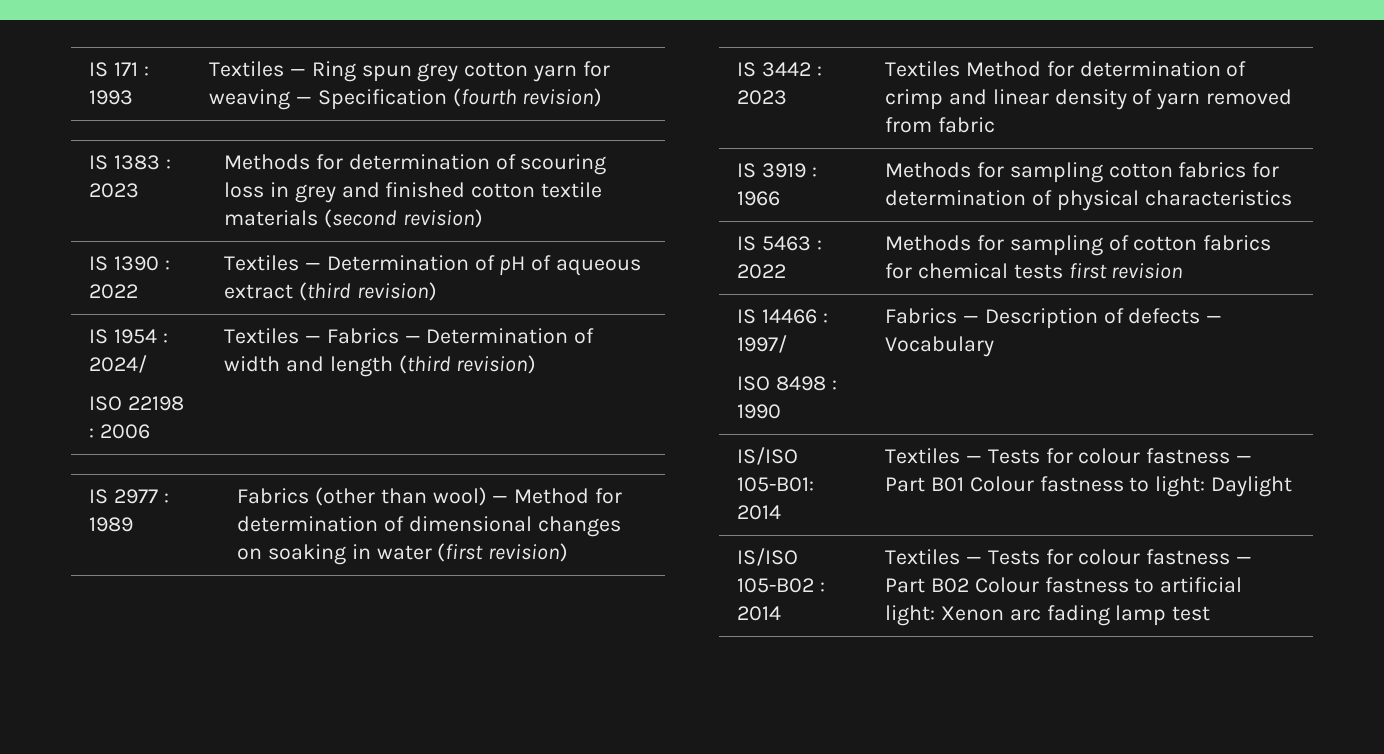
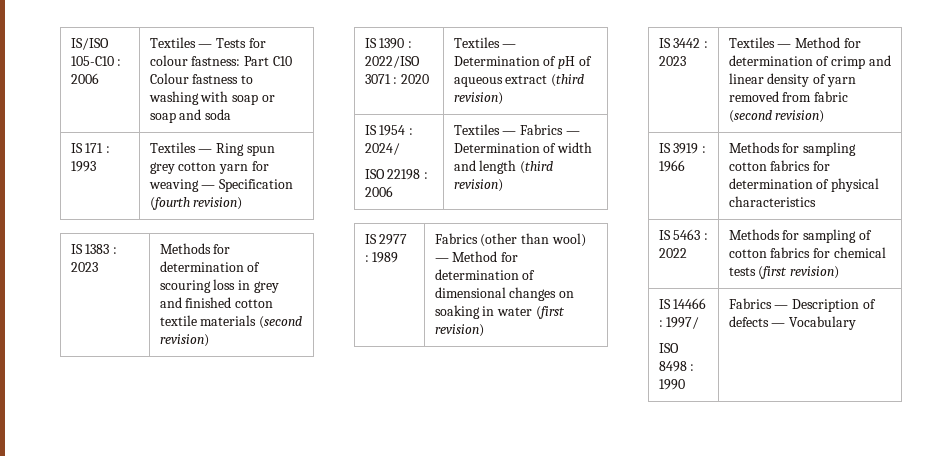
(89, 69) none -> [70,38,109,50] [70,56,122,66] [70,73,99,84] [149,37,267,48] [149,55,293,66] [149,73,254,84] [148,91,276,105] [149,109,232,123] IS/ISO 105-C10 : 2006 | Textiles — Tests for colour fastness: Part C10 Colour fastness to washing with soap or soap and soda //
[89,284,139,299] 2022 -> [364,56,420,68] [364,74,430,84] 2022/ISO 3071 : 2020
(961, 69) none -> [777,44,792,48] —
(995, 125) none -> [728,110,825,123] (second revision)
[1068,263,1184,279] first revision -> [758,266,840,279] (first revision)
[737,447,799,465] [737,477,815,492] [737,505,782,520] [885,448,1252,464] [885,476,1292,497] [737,548,799,566] [737,578,825,593] [737,606,782,621] [885,549,1252,565] [885,577,1243,593] [885,605,1211,626] // IS/ISO 105-B01: 2014 | Textiles — Tests for colour fastness — Part B01 Colour fastness to light: Daylight // IS/ISO 105-B02 : 2014 | Textiles — Tests for colour fastness — Part B02 Colour fastness to artificial light: Xenon arc fading lamp test -> (857, 323) none

